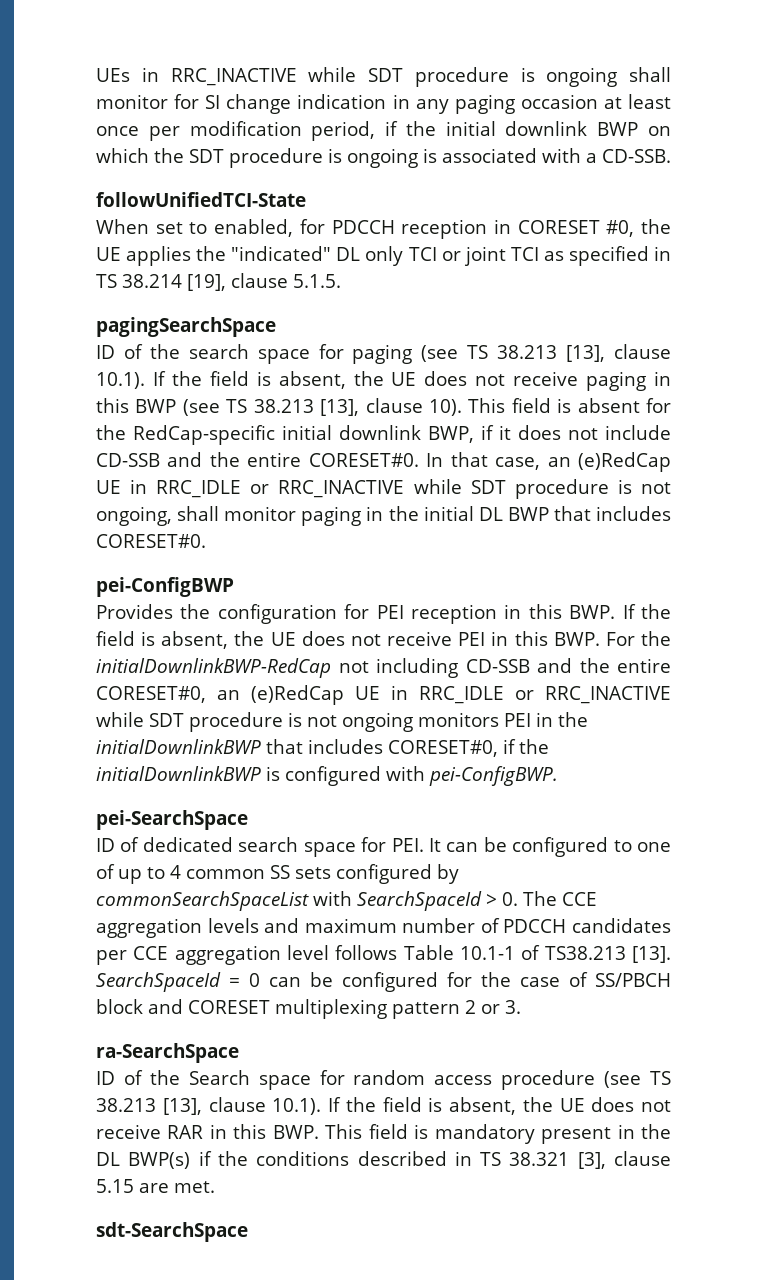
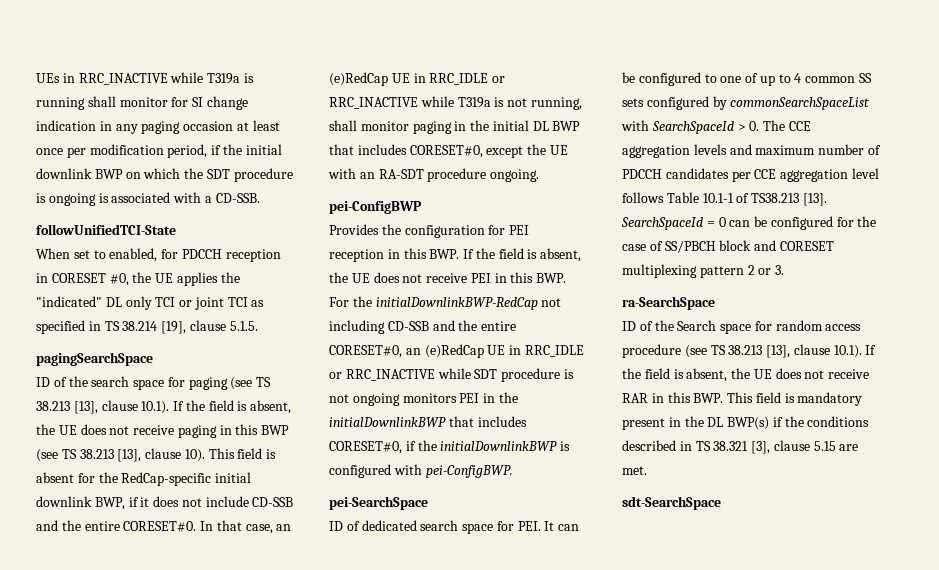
[368,67,618,87] SDT procedure is ongoing -> [207,73,254,84] [36,97,85,110] T319a is running
[470,479,671,499] [96,506,172,526] SDT procedure is not ongoing, -> [457,97,582,110] T319a is not running,
[96,534,206,548] CORESET#0. -> [409,144,568,158] [328,168,540,182] CORESET#0, except the UE with an RA-SDT procedure ongoing.

